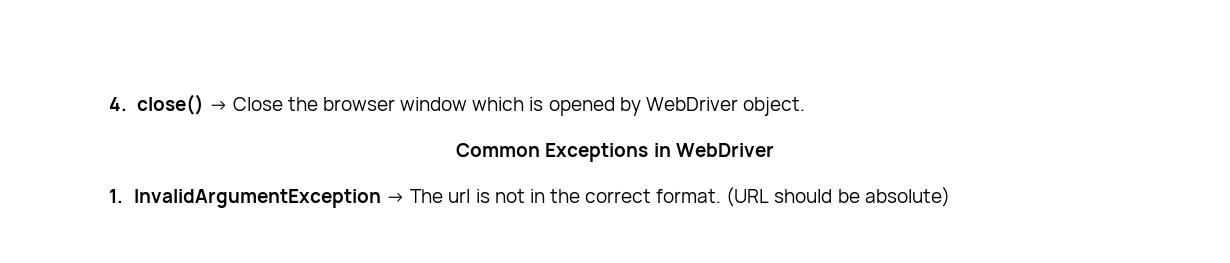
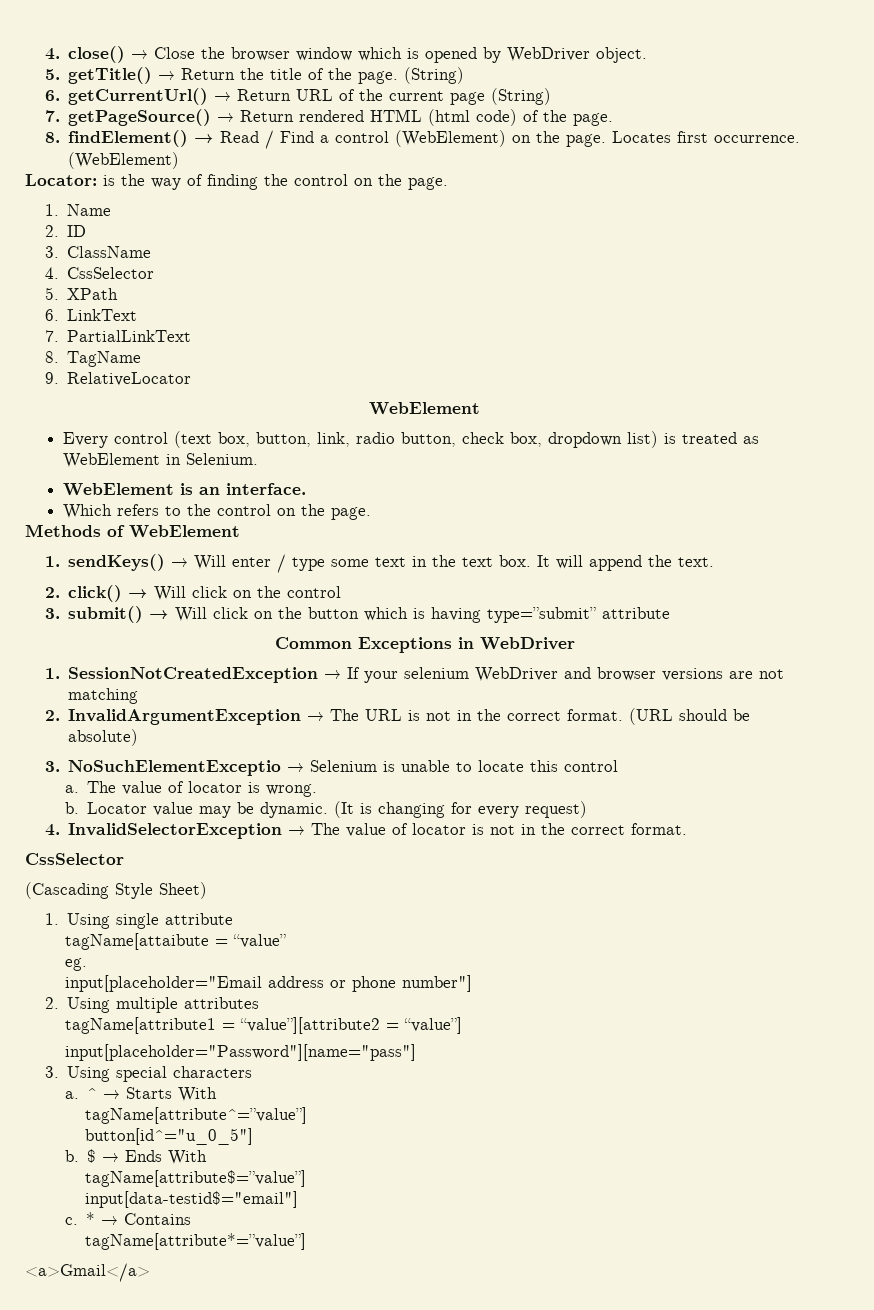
(805, 106) none -> [44,67,465,84] [44,88,552,105] [44,109,614,126] [44,130,801,149] [68,152,180,169] [25,174,448,190] [44,204,112,216] [44,225,87,237] [44,246,152,258] [44,267,155,279] [44,287,119,300] [44,309,138,321] [44,330,192,342] [44,351,142,367] [44,372,192,386] [369,402,480,415] [63,431,760,448] [63,453,259,468] [63,483,307,496] [63,504,372,520] [25,524,240,538] [44,554,715,573] [44,585,342,602] [44,606,671,623] // 5. getTitle() → Return the title of the page. (String) // 6. getCurrentUrl() → Return URL of the current page (String) // 7. getPageSource() → Return rendered HTML (html code) of the page. // 8. findElement() → Read / Find a control (WebElement) on the page. Locates first occurrence. (WebElement) // Locator: is the way of finding the control on the page. // 1. Name // 2. ID // 3. ClassName // 4. CssSelector // 5. XPath // 6. LinkText // 7. PartialLinkText // 8. TagName // 9. RelativeLocator // WebElement // Every control (text box, button, link, radio button, check box, dropdown list) is treated as WebElement in Selenium. // WebElement is an interface. // Which refers to the control on the page. // Methods of WebElement // 1. sendKeys() → Will enter / type some text in the text box. It will append the text. // 2. click() → Will click on the control // 3. submit() → Will click on the button which is having type=”submit” attribute
(124, 196) none -> [68,667,785,683] [68,688,139,704] [44,710,60,721] SessionNotCreatedException → If your selenium WebDriver and browser versions are not matching // 2.
[448,189,471,203] url -> [365,709,403,721] URL
(950, 197) none -> [44,760,619,776] [64,781,318,797] [64,801,588,818] [44,823,688,839] [25,853,124,865] [25,882,207,899] [44,913,234,929] [64,933,286,950] [64,958,87,971] [64,975,472,992] [44,997,260,1013] [64,1017,462,1034] [64,1044,416,1061] [44,1066,253,1082] [64,1087,218,1102] [84,1107,307,1124] [84,1128,253,1145] [64,1149,208,1165] [84,1170,306,1187] [84,1191,298,1208] [64,1212,192,1225] [84,1233,306,1250] [25,1263,150,1282] // 3. NoSuchElementExceptio → Selenium is unable to locate this control // a. The value of locator is wrong. // b. Locator value may be dynamic. (It is changing for every request) // 4. InvalidSelectorException → The value of locator is not in the correct format. // CssSelector // (Cascading Style Sheet) // 1. Using single attribute // tagName[attaibute = “value” // eg. // input[placeholder="Email address or phone number"] // 2. Using multiple attributes // tagName[attribute1 = “value”][attribute2 = “value”] // input[placeholder="Password"][name="pass"] // 3. Using special characters // a. ^ → Starts With // tagName[attribute^=”value”] // button[id^="u_0_5"] // b. $ → Ends With // tagName[attribute$=”value”] // input[data-testid$="email"] // c. * → Contains // tagName[attribute*=”value”] // <a>Gmail</a>

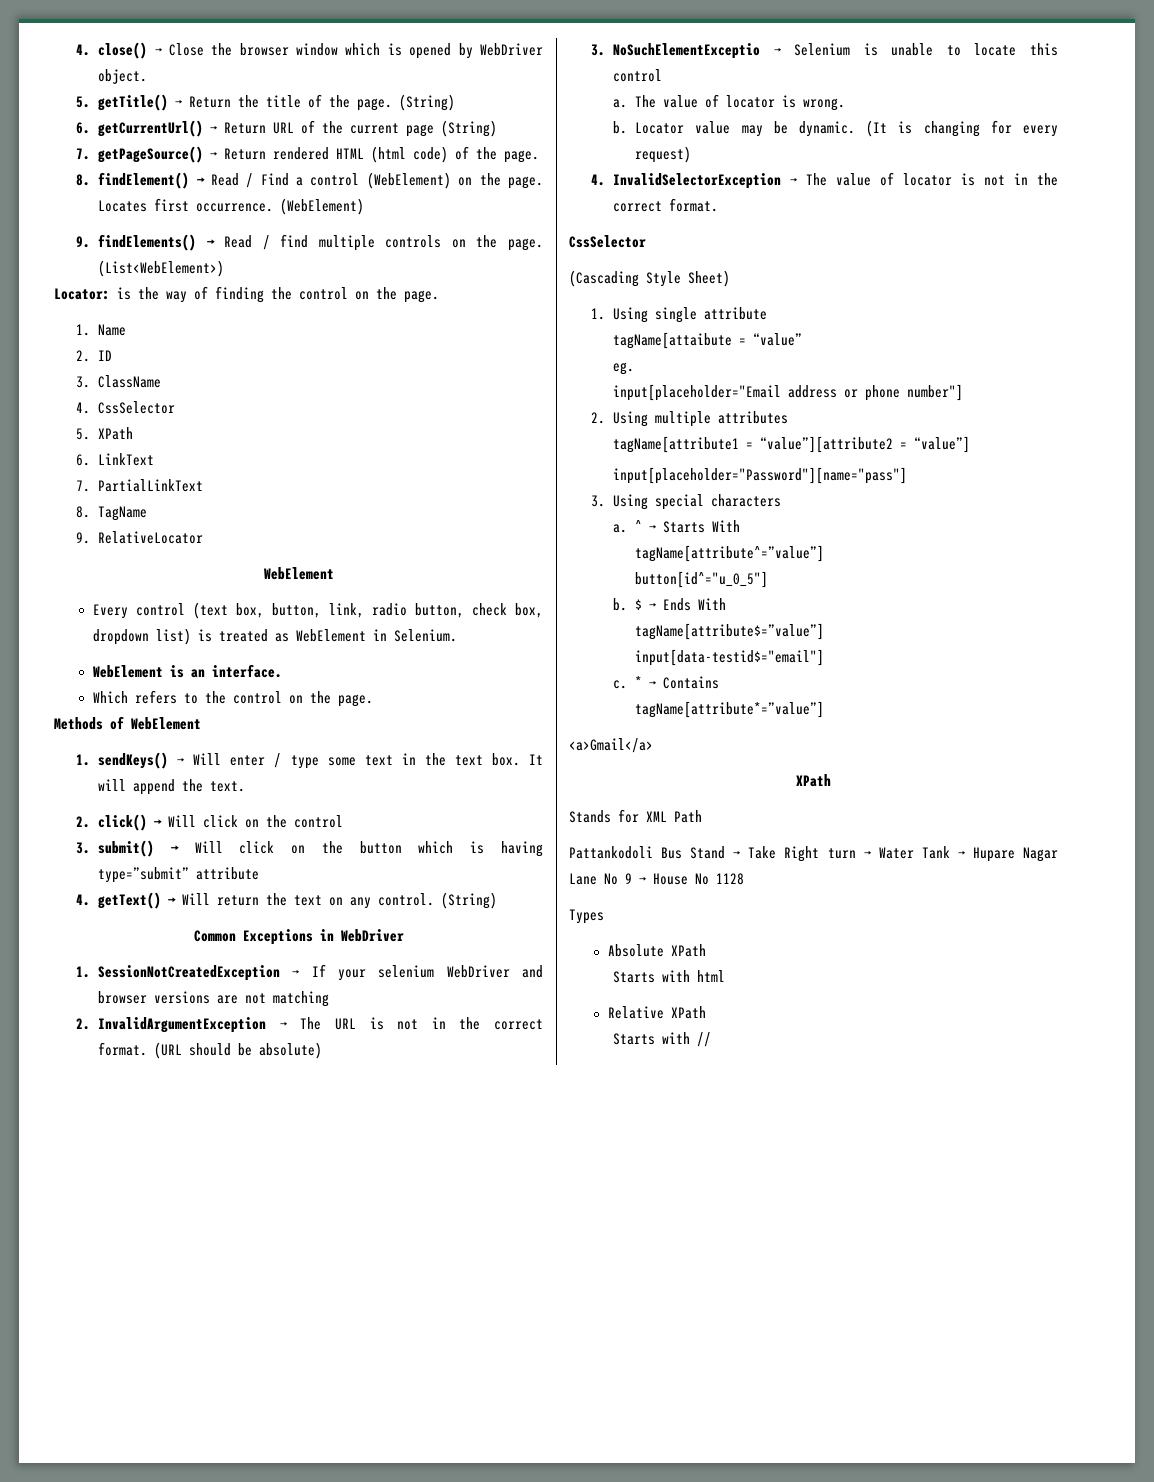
(180, 160) none -> [76,234,544,251] [98,260,225,277] // 9. findElements() → Read / find multiple controls on the page. (List<WebElement>)
(671, 613) none -> [76,892,498,909] // 4. getText() → Will return the text on any control. (String)
(150, 1272) none -> [796,774,831,787] [569,809,702,823] [569,846,1058,862] [569,873,744,885] [569,909,604,924] [607,944,706,957] [613,970,726,983] [607,1006,706,1019] [613,1032,712,1047] // XPath // Stands for XML Path // Pattankodoli Bus Stand → Take Right turn → Water Tank → Hupare Nagar Lane No 9 → House No 1128 // Types // Absolute XPath // Starts with html // Relative XPath // Starts with //

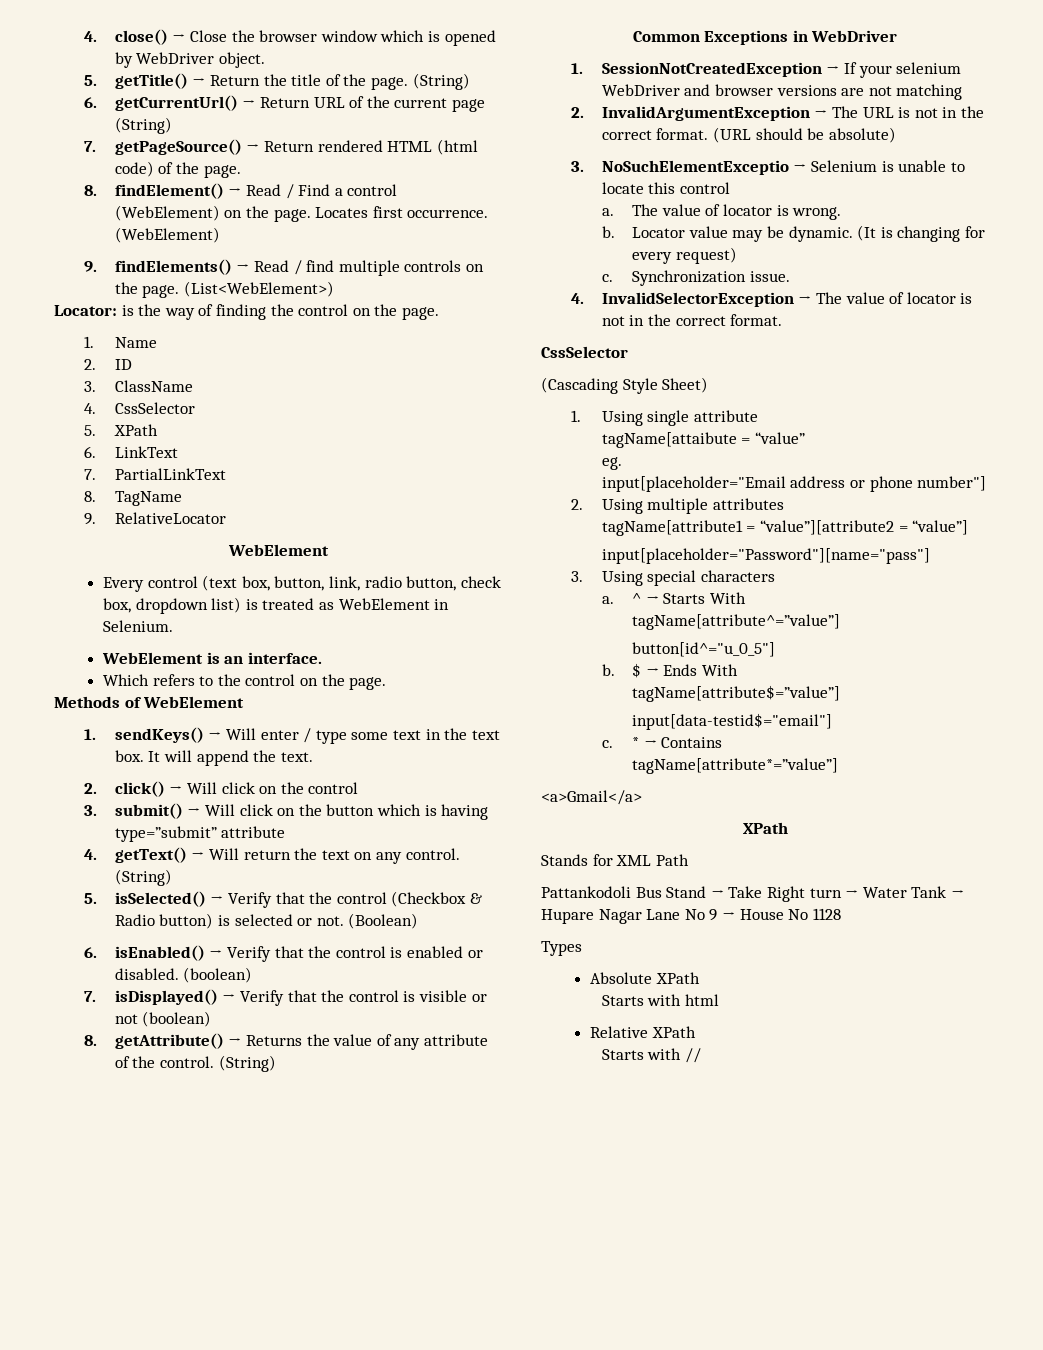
(498, 900) none -> [84,891,482,908] [114,913,419,929] [84,945,483,962] [114,967,253,983] [84,989,487,1006] [114,1011,212,1027] [84,1033,488,1050] [114,1055,276,1072] // 5. isSelected() → Verify that the control (Checkbox & Radio button) is selected or not. (Boolean) // 6. isEnabled() → Verify that the control is enabled or disabled. (boolean) // 7. isDisplayed() → Verify that the control is visible or not (boolean) // 8. getAttribute() → Returns the value of any attribute of the control. (String)
(692, 154) none -> [601,270,790,286] // c. Synchronization issue.

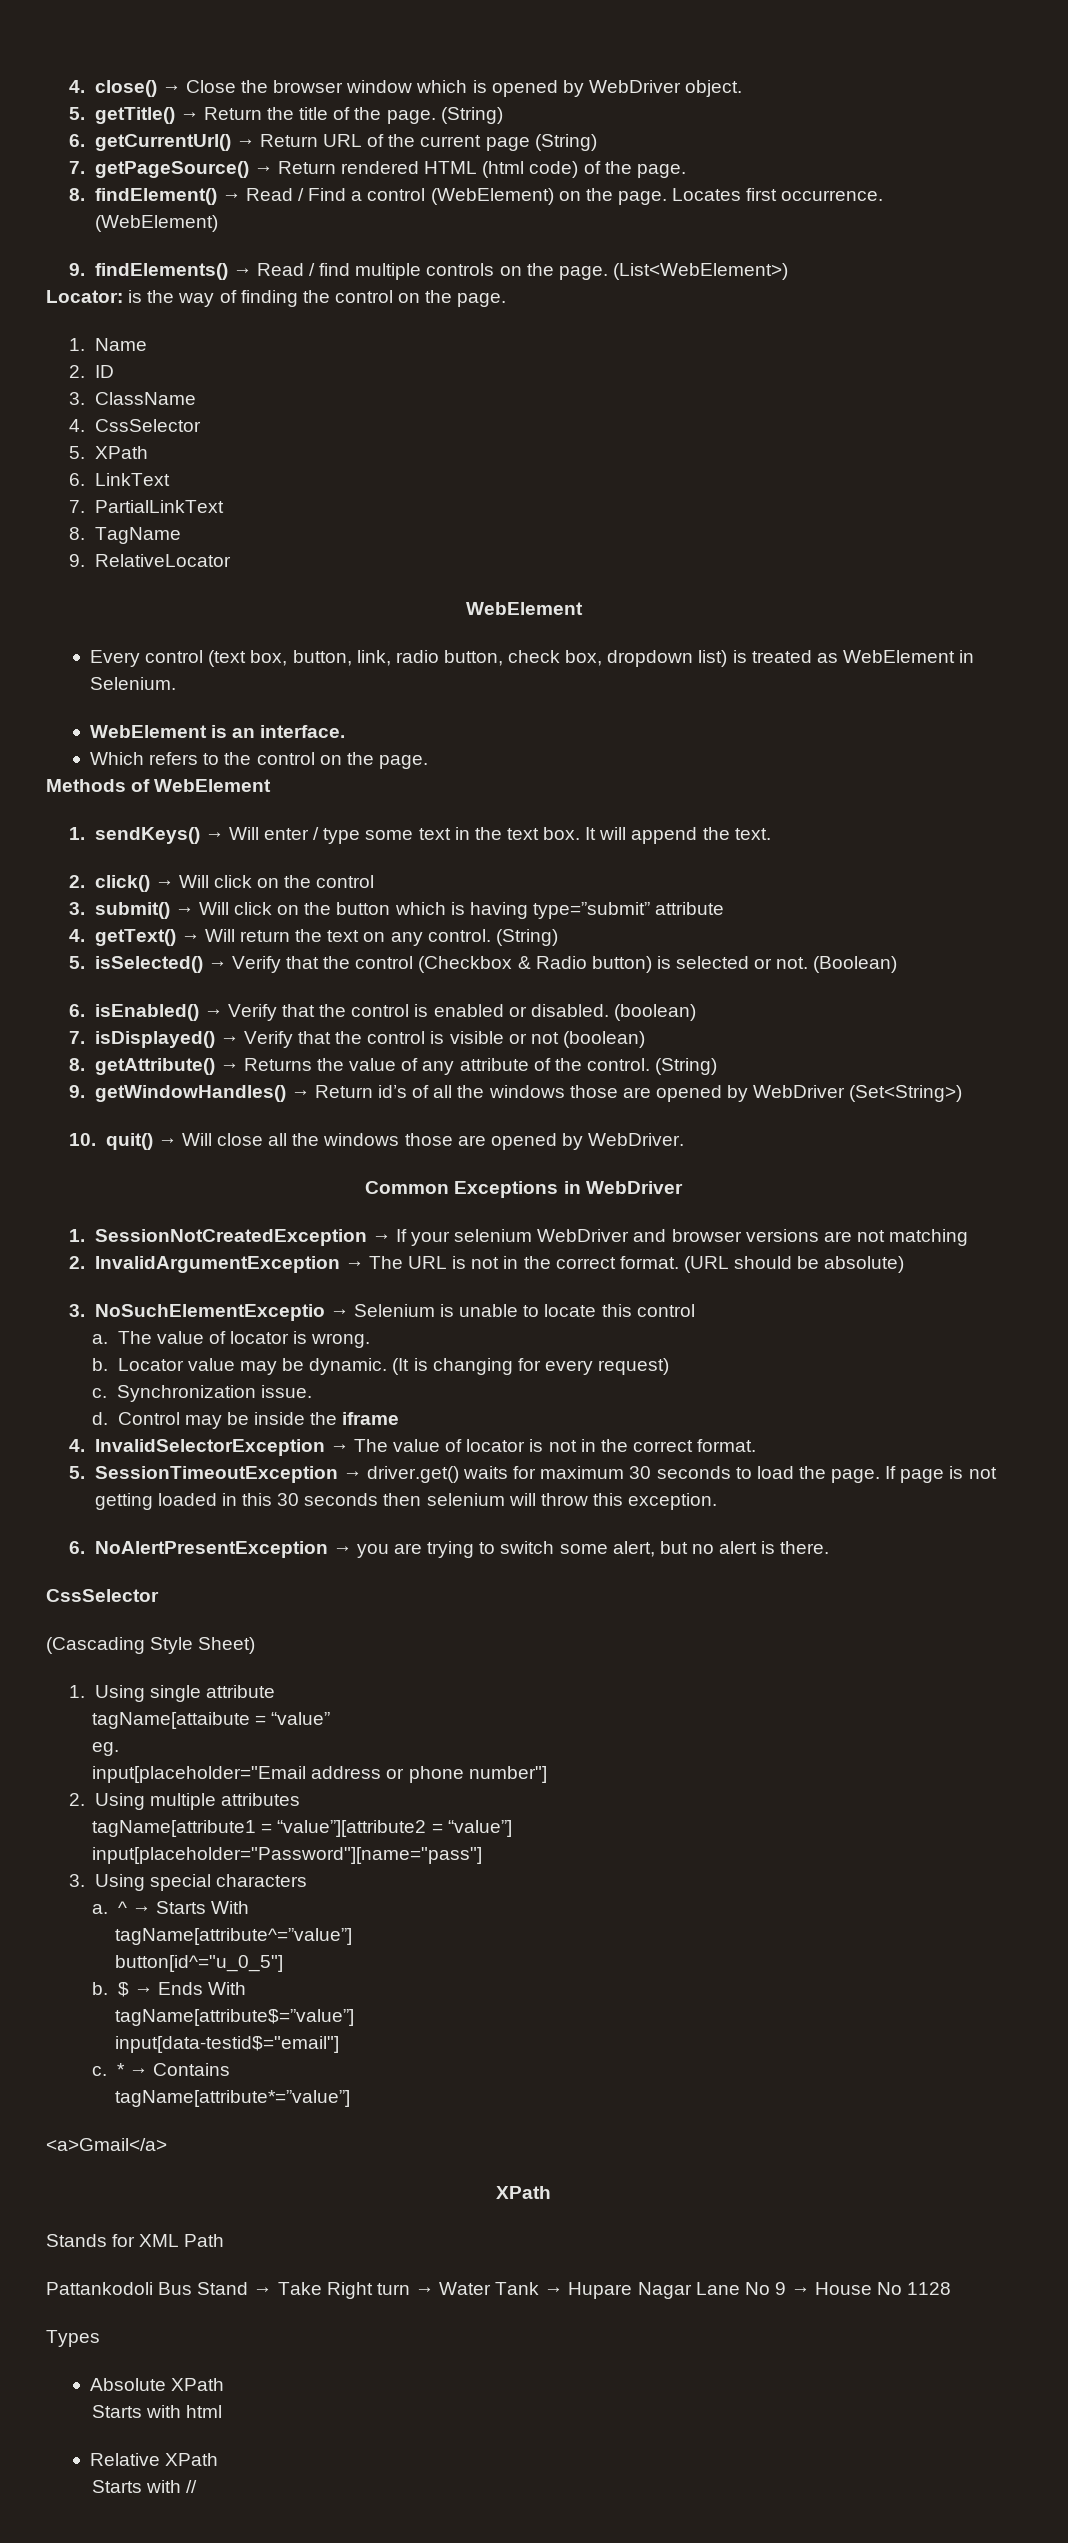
(276, 1063) none -> [69,1085,963,1102] [69,1133,685,1150] // 9. getWindowHandles() → Return id’s of all the windows those are opened by WebDriver (Set<String>) // 10. quit() → Will close all the windows those are opened by WebDriver.
(790, 276) none -> [92,1412,400,1429] // d. Control may be inside the iframe
(783, 320) none -> [69,1466,997,1483] [94,1493,718,1510] [69,1541,830,1558] // 5. SessionTimeoutException → driver.get() waits for maximum 30 seconds to load the page. If page is not getting loaded in this 30 seconds then selenium will throw this exception. // 6. NoAlertPresentException → you are trying to switch some alert, but no alert is there.

